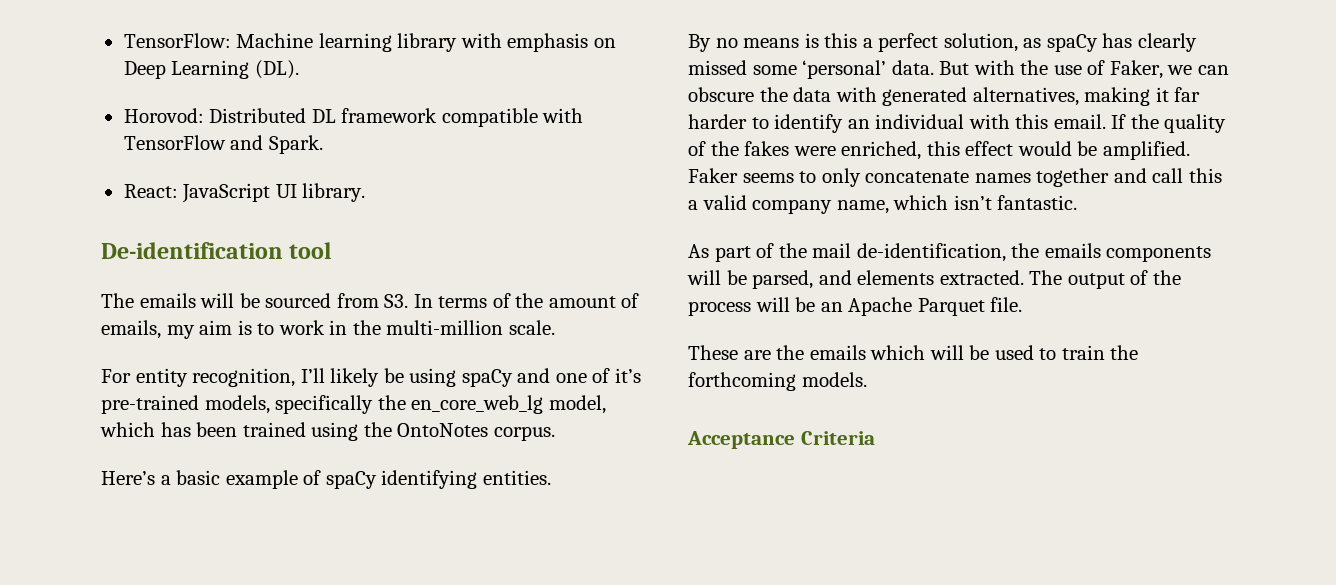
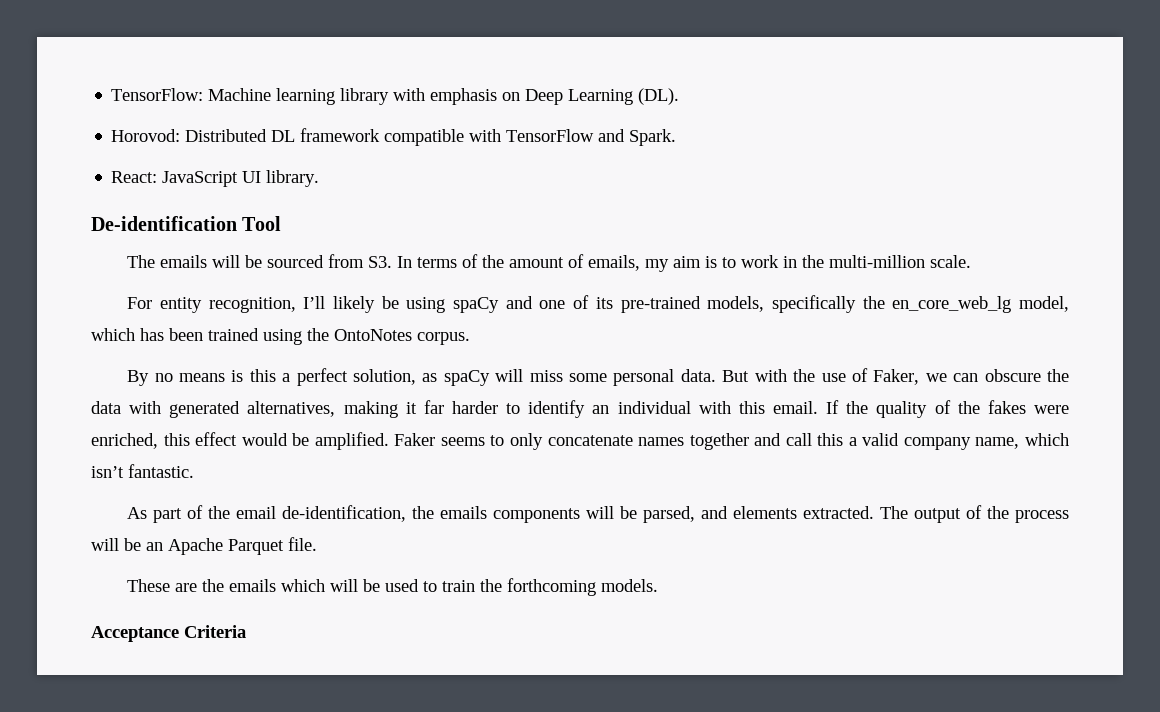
[289,242,332,259] tool -> [242,216,282,231] Tool
[614,368,641,383] it’s -> [595,297,613,309] its
[101,470,551,489] // Here’s a basic example of spaCy identifying entities. -> (470, 338) none
[1102,33,1197,52] [688,60,887,79] has clearly missed some ‘personal’ -> [495,369,675,386] will miss some personal
[812,243,852,258] mail -> [236,506,277,519] email

